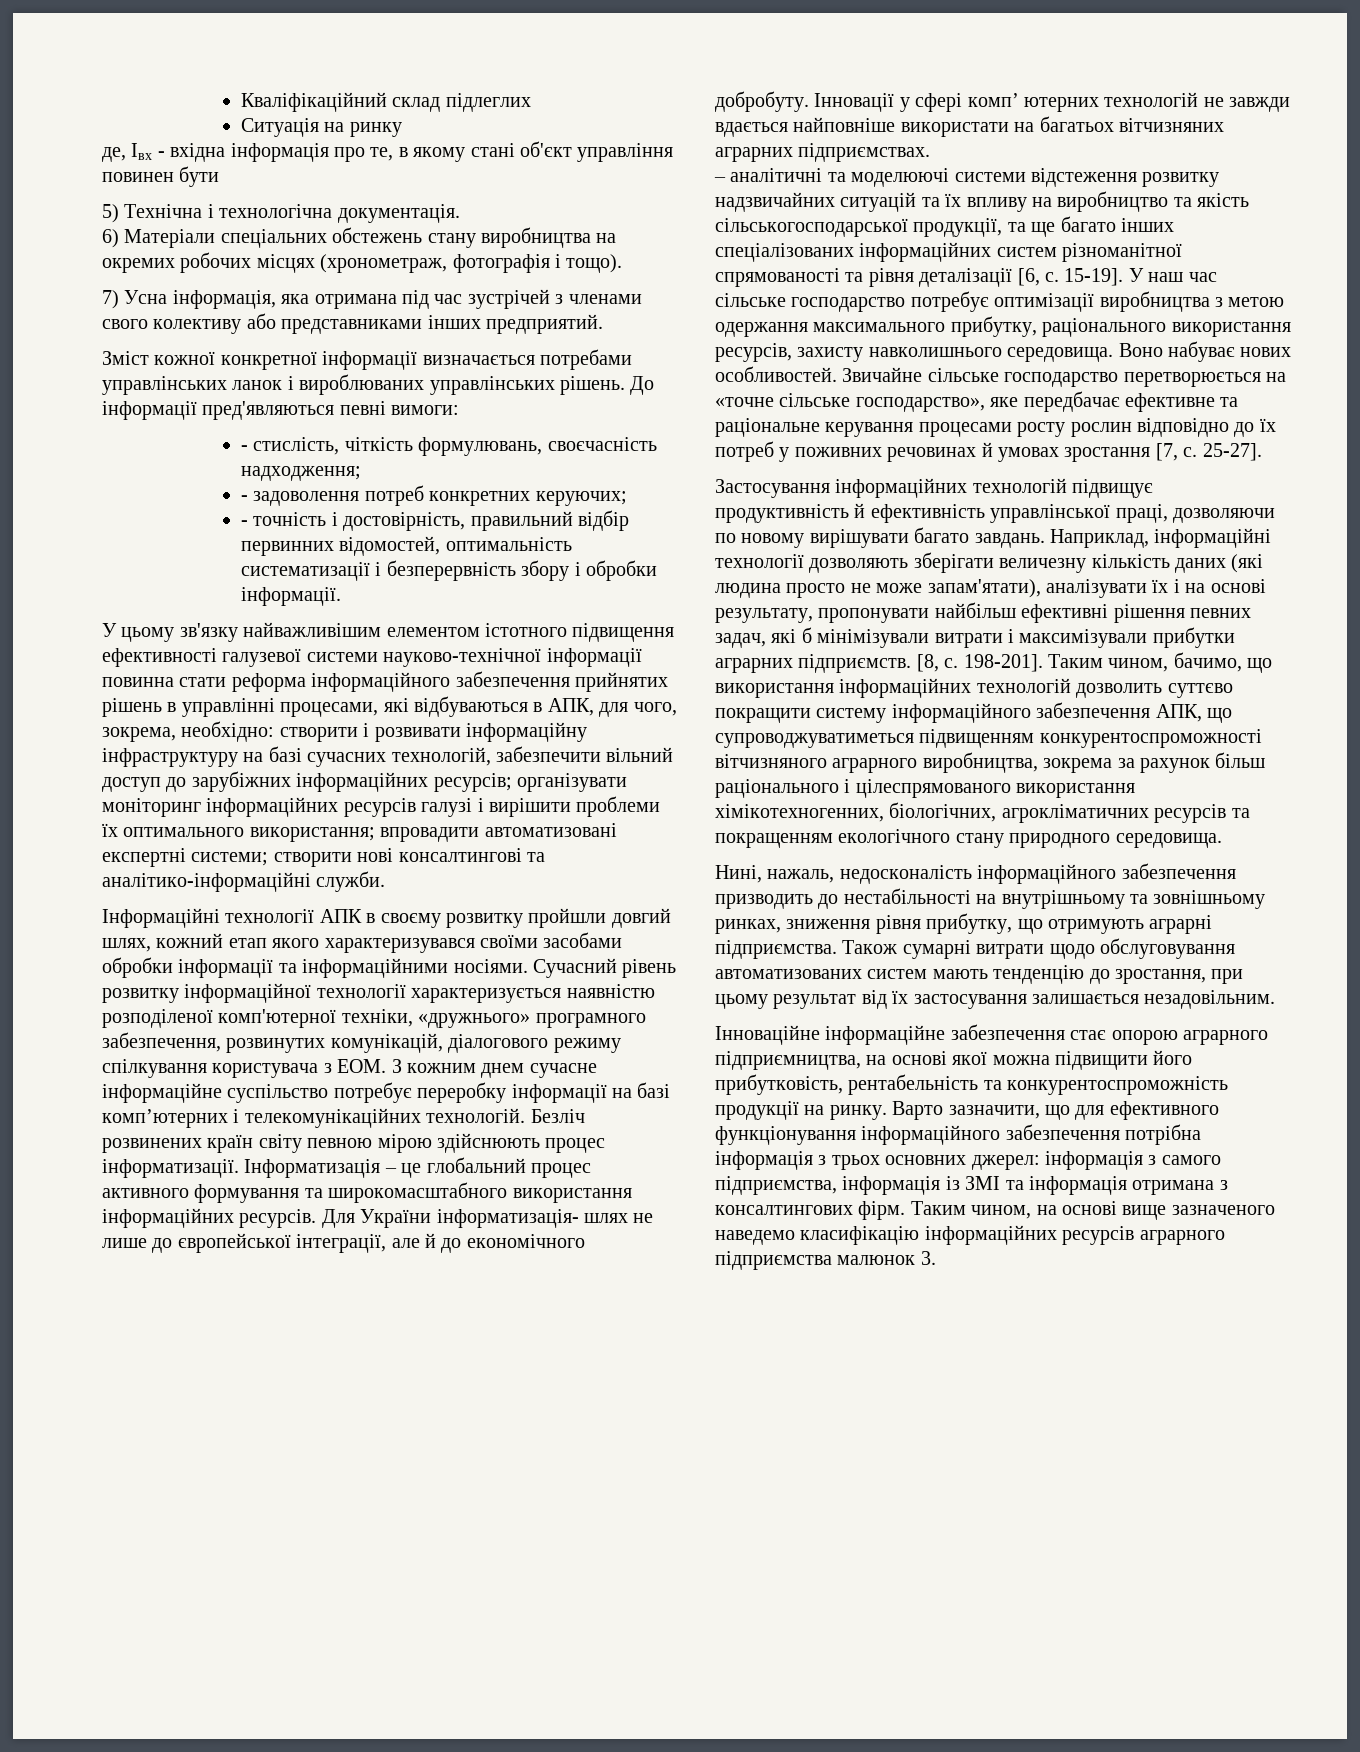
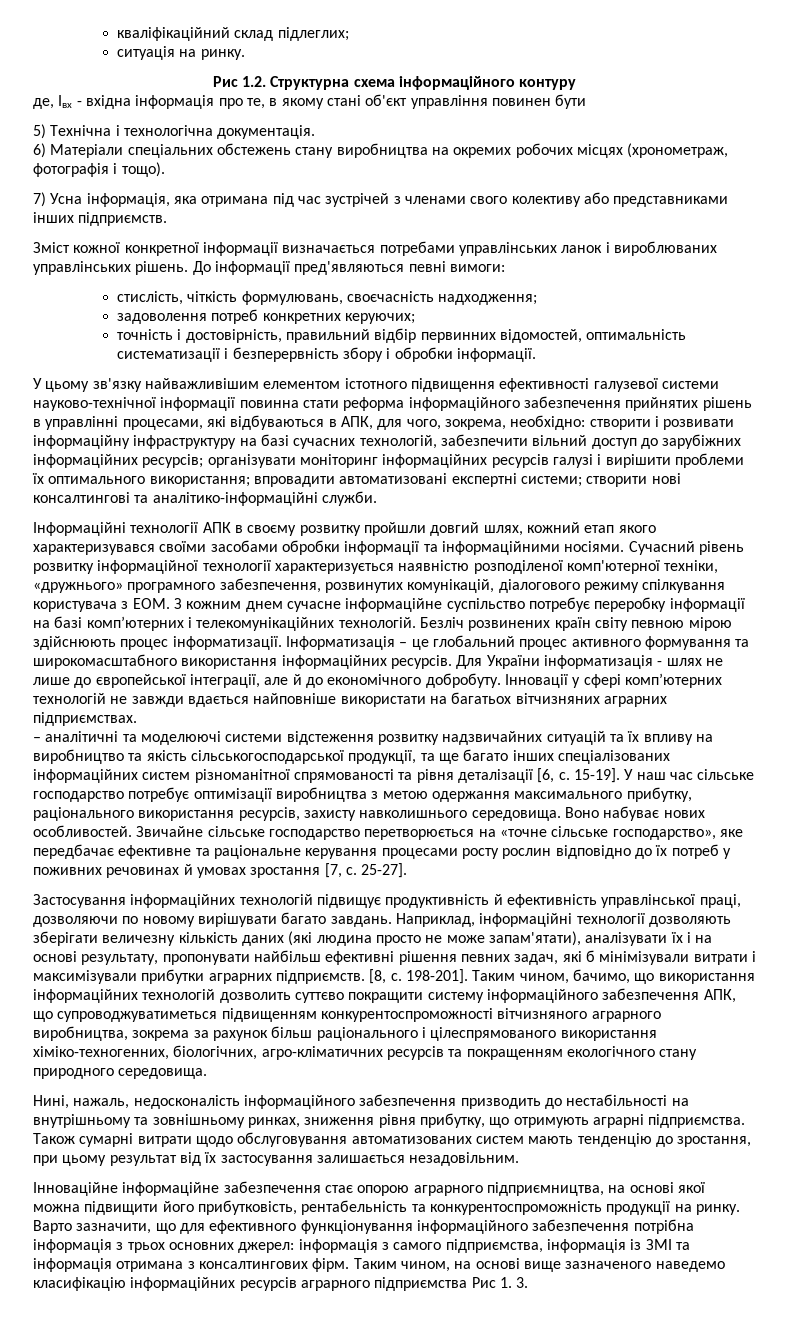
[241,92,531,112] [241,118,402,137] Кваліфікаційний склад підлеглих // Ситуація на ринку -> [117,27,349,41] [117,46,245,60] [212,76,577,90] кваліфікаційний склад підлеглих; // ситуація на ринку. // Рис 1.2. Структурна схема інформаційного контуру
[486,314,603,334] предприятий. -> [78,212,168,226] підприємств.
[241,445,249,451] - -> (505, 268) none
[241,495,249,501] - -> (538, 299) none
[241,520,249,526] - -> (415, 318) none
[436,1209,579,1228] інформатизація- -> [543,655,663,669] інформатизація -
[967,93,1099,112] комп’ ютерних -> [624,673,722,688] комп’ютерних
[715,802,1149,823] хімікотехногенних, біологічних, агрокліматичних -> [33,1045,383,1060] хіміко-техногенних, біологічних, агро-кліматичних
[837,1255,916,1265] малюнок -> [471,1277,512,1288] Рис 1.

